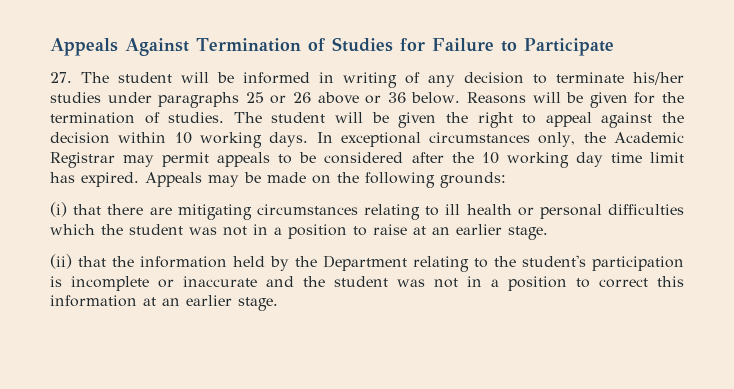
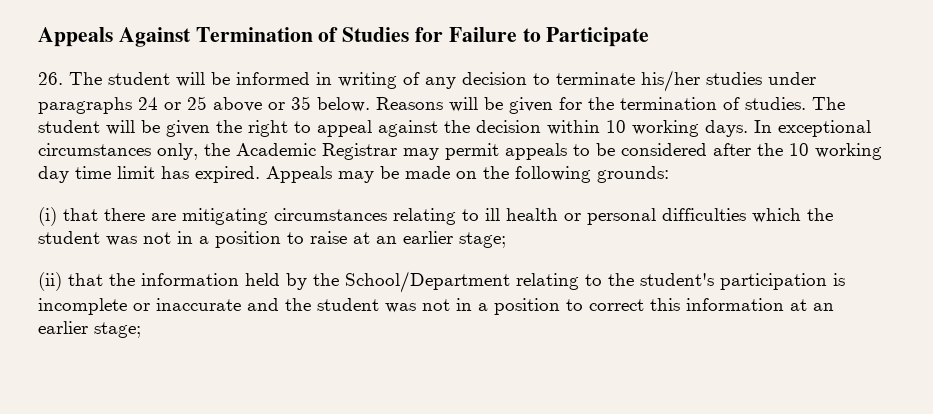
[50,72,72,83] 27. -> [38,72,63,85] 26.
[245,92,312,104] 25 or 26 -> [138,96,207,110] 24 or 25
[387,92,406,103] 36 -> [291,96,311,110] 35
[508,226,548,240] stage. -> [459,232,506,248] stage;
[323,255,407,271] Department -> [345,271,510,293] School/Department
[238,297,278,311] stage. -> [94,322,141,338] stage;

